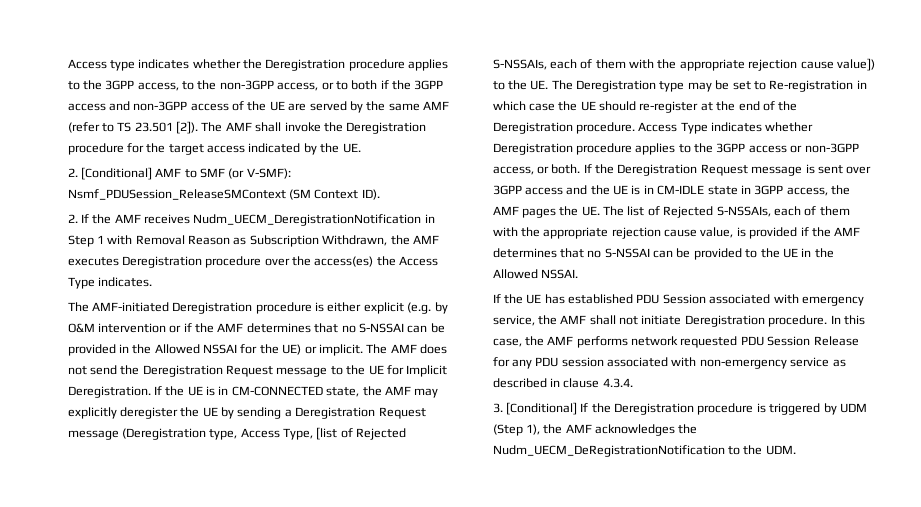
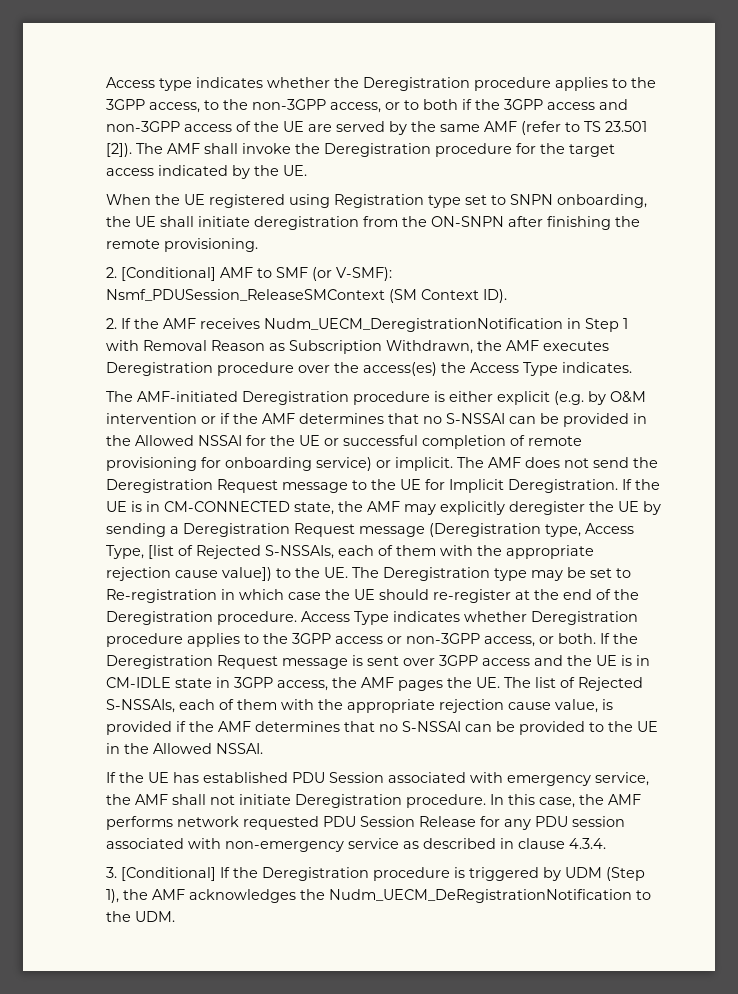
(361, 148) none -> [105,194,647,208] [105,216,640,230] [105,238,258,252] // When the UE registered using Registration type set to SNPN onboarding, the UE shall initiate deregistration from the ON-SNPN after finishing the remote provisioning.
[282,344,302,355] UE) -> [298,435,582,449] [105,457,372,471] UE or successful completion of remote provisioning for onboarding service)

